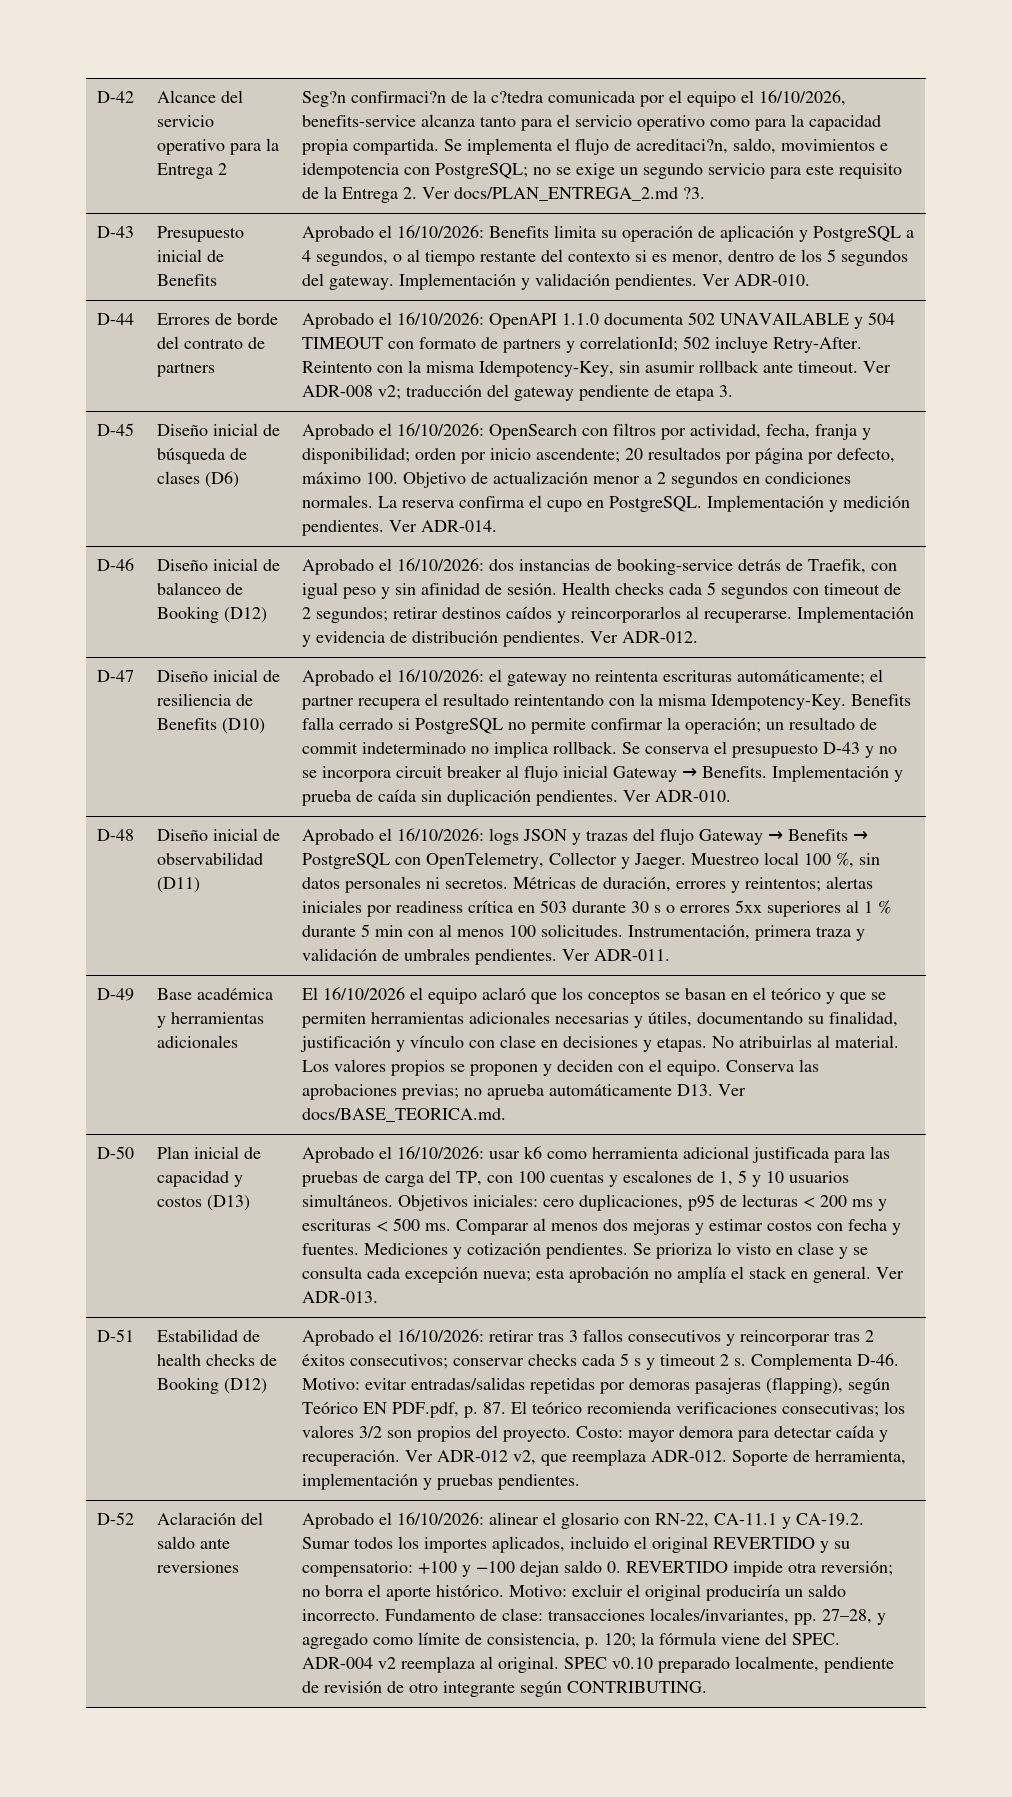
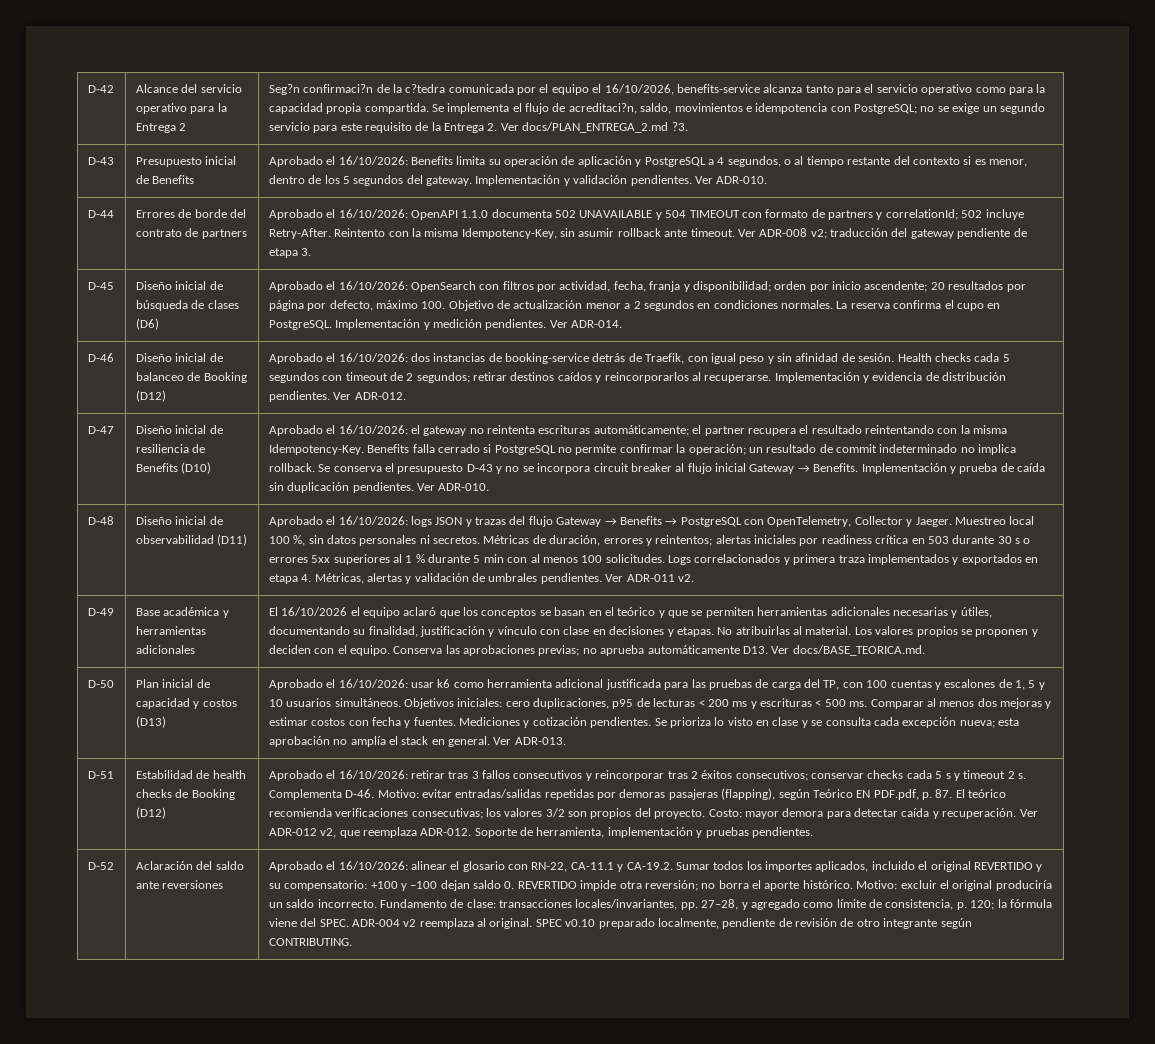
[628,925,852,941] Instrumentación, primera traza -> [668,554,1039,565] [268,573,402,584] Logs correlacionados y primera traza implementados y exportados en etapa 4. Métricas, alertas
[594,949,671,961] ADR-011. -> [626,574,694,582] ADR-011 v2.

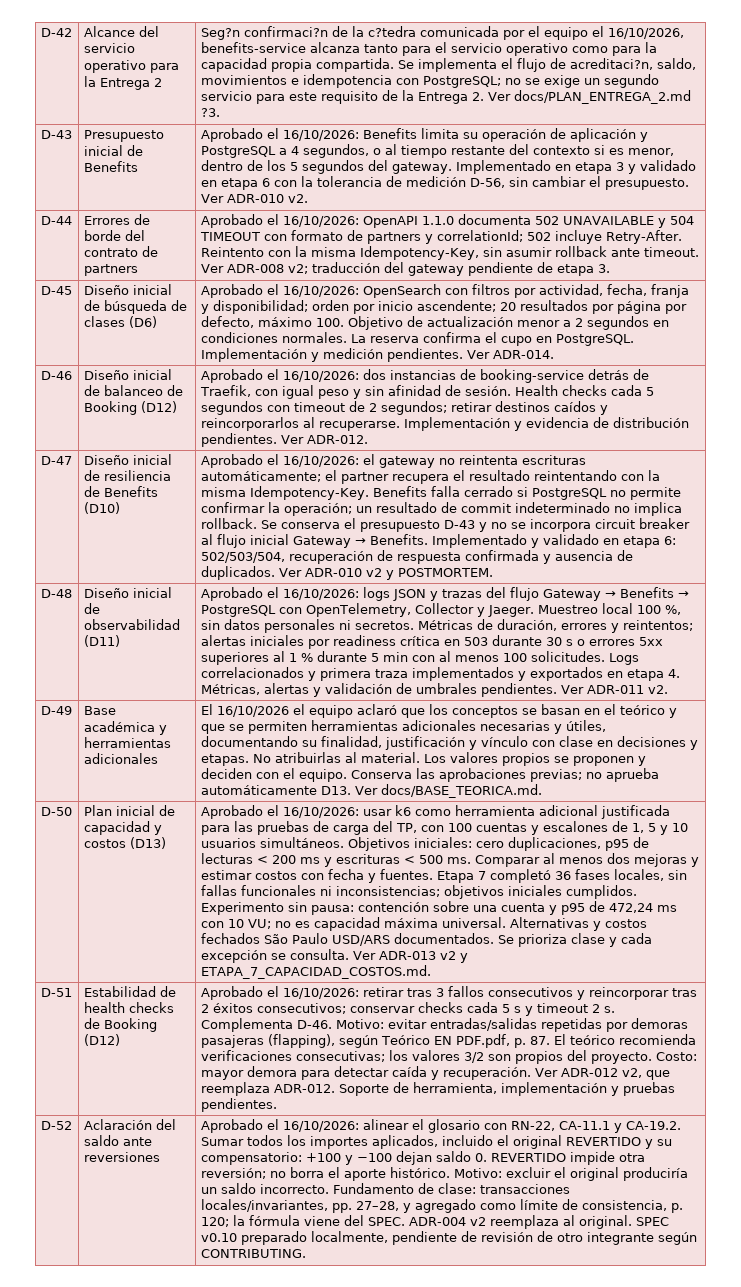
[475,175,768,186] Implementación y validación pendientes. Ver ADR-010. -> [455,160,696,174] [200,176,689,190] [200,194,308,203] Implementado en etapa 3 y validado en etapa 6 con la tolerancia de medición D-56, sin cambiar el presupuesto. Ver ADR-010 v2.
[861,463,1046,474] [268,482,490,493] Implementación y prueba de caída sin duplicación pendientes. Ver ADR-010. -> [431,534,676,548] [200,550,633,564] [200,566,493,580] Implementado y validado en etapa 6: 502/503/504, recuperación de respuesta confirmada y ausencia de duplicados. Ver ADR-010 v2 y POSTMORTEM.
[459,717,1020,728] [268,736,566,747] Mediciones y cotización pendientes. Se prioriza lo visto en clase y se consulta cada excepción nueva; esta aprobación no amplía el stack en general. Ver ADR-013. -> [436,869,687,883] [200,885,637,899] [200,901,677,915] [200,917,647,931] [200,933,652,947] [200,949,468,963] [200,965,431,979] Etapa 7 completó 36 fases locales, sin fallas funcionales ni inconsistencias; objetivos iniciales cumplidos. Experimento sin pausa: contención sobre una cuenta y p95 de 472,24 ms con 10 VU; no es capacidad máxima universal. Alternativas y costos fechados São Paulo USD/ARS documentados. Se prioriza clase y cada excepción se consulta. Ver ADR-013 v2 y ETAPA_7_CAPACIDAD_COSTOS.md.

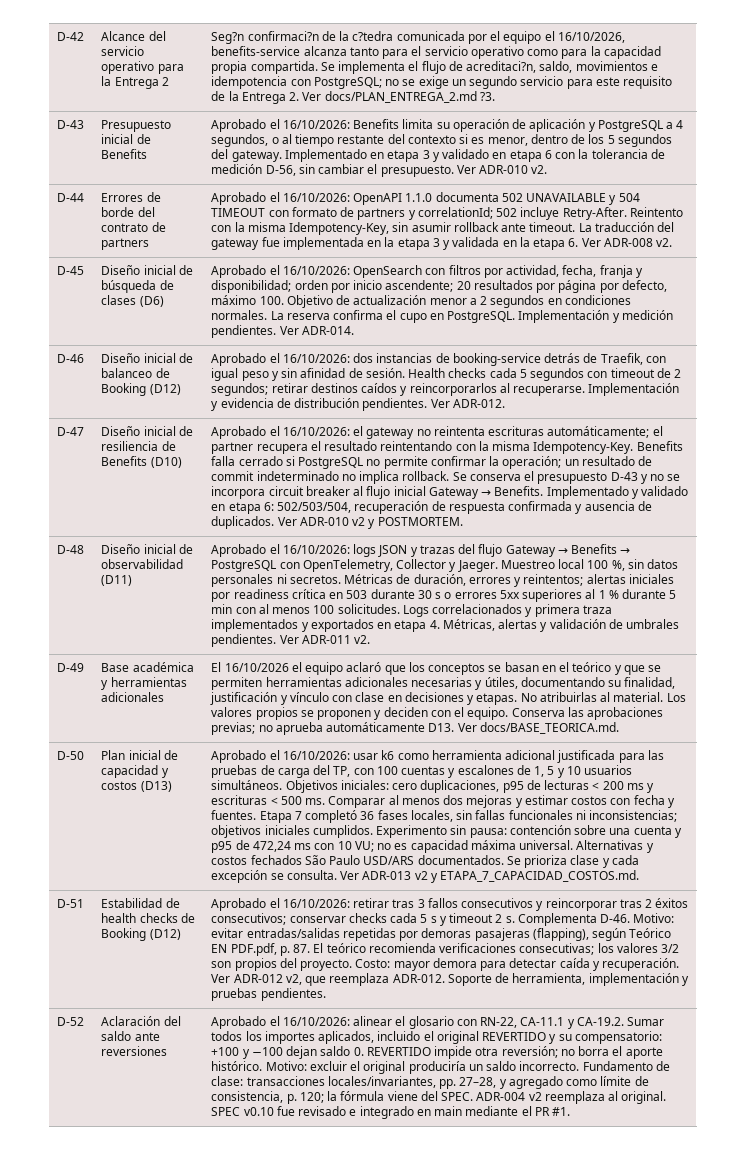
[200,262,610,276] Ver ADR-008 v2; traducción del gateway pendiente de etapa 3. -> [578,222,675,232] [211,237,673,250] La traducción del gateway fue implementada en la etapa 3 y validada en la etapa 6. Ver ADR-008 v2.
[240,1231,697,1245] [200,1249,306,1258] preparado localmente, pendiente de revisión de otro integrante según CONTRIBUTING. -> [276,1106,571,1119] fue revisado e integrado en main mediante el PR #1.

